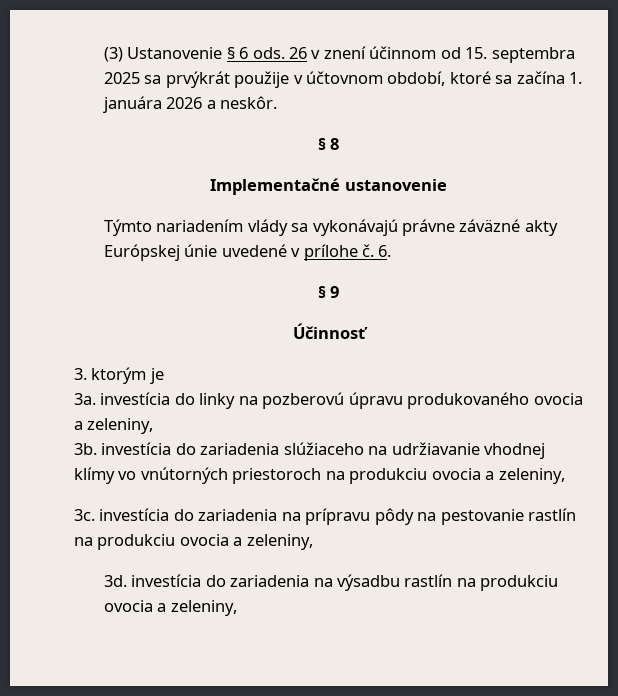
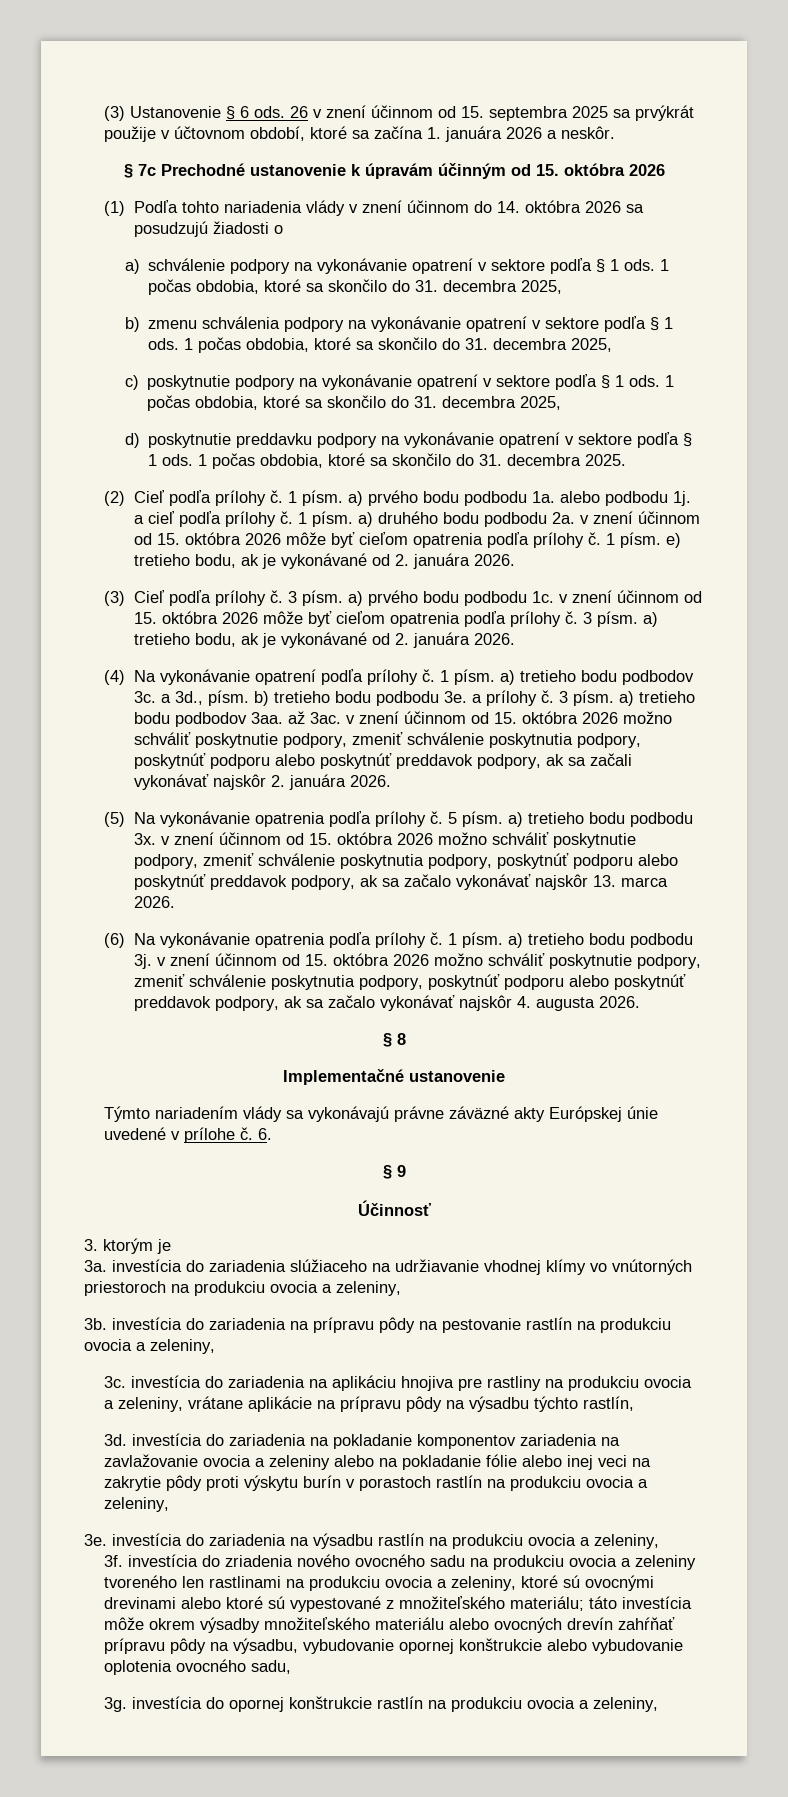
(278, 102) none -> [123,163,665,179] [104,200,644,216] [133,221,283,237] [124,258,669,274] [147,279,562,295] [124,316,673,332] [147,337,612,353] [124,374,674,390] [146,395,561,411] [124,432,692,448] [147,453,626,469] [104,490,691,506] [133,511,700,527] [133,532,681,548] [133,553,515,569] [104,590,702,606] [133,611,658,627] [133,632,515,648] [104,669,694,685] [133,690,695,706] [133,711,672,727] [133,732,641,748] [133,753,632,769] [133,774,391,790] [104,811,693,827] [133,832,636,848] [133,853,678,869] [133,874,668,890] [133,896,175,908] [104,932,693,948] [133,953,701,969] [133,974,686,990] [133,995,640,1011] // § 7c Prechodné ustanovenie k úpravám účinným od 15. októbra 2026 // (1) Podľa tohto nariadenia vlády v znení účinnom do 14. októbra 2026 sa posudzujú žiadosti o // a) schválenie podpory na vykonávanie opatrení v sektore podľa § 1 ods. 1 počas obdobia, ktoré sa skončilo do 31. decembra 2025, // b) zmenu schválenia podpory na vykonávanie opatrení v sektore podľa § 1 ods. 1 počas obdobia, ktoré sa skončilo do 31. decembra 2025, // c) poskytnutie podpory na vykonávanie opatrení v sektore podľa § 1 ods. 1 počas obdobia, ktoré sa skončilo do 31. decembra 2025, // d) poskytnutie preddavku podpory na vykonávanie opatrení v sektore podľa § 1 ods. 1 počas obdobia, ktoré sa skončilo do 31. decembra 2025. // (2) Cieľ podľa prílohy č. 1 písm. a) prvého bodu podbodu 1a. alebo podbodu 1j. a cieľ podľa prílohy č. 1 písm. a) druhého bodu podbodu 2a. v znení účinnom od 15. októbra 2026 môže byť cieľom opatrenia podľa prílohy č. 1 písm. e) tretieho bodu, ak je vykonávané od 2. januára 2026. // (3) Cieľ podľa prílohy č. 3 písm. a) prvého bodu podbodu 1c. v znení účinnom od 15. októbra 2026 môže byť cieľom opatrenia podľa prílohy č. 3 písm. a) tretieho bodu, ak je vykonávané od 2. januára 2026. // (4) Na vykonávanie opatrení podľa prílohy č. 1 písm. a) tretieho bodu podbodov 3c. a 3d., písm. b) tretieho bodu podbodu 3e. a prílohy č. 3 písm. a) tretieho bodu podbodov 3aa. až 3ac. v znení účinnom od 15. októbra 2026 možno schváliť poskytnutie podpory, zmeniť schválenie poskytnutia podpory, poskytnúť podporu alebo poskytnúť preddavok podpory, ak sa začali vykonávať najskôr 2. januára 2026. // (5) Na vykonávanie opatrenia podľa prílohy č. 5 písm. a) tretieho bodu podbodu 3x. v znení účinnom od 15. októbra 2026 možno schváliť poskytnutie podpory, zmeniť schválenie poskytnutia podpory, poskytnúť podporu alebo poskytnúť preddavok podpory, ak sa začalo vykonávať najskôr 13. marca 2026. // (6) Na vykonávanie opatrenia podľa prílohy č. 1 písm. a) tretieho bodu podbodu 3j. v znení účinnom od 15. októbra 2026 možno schváliť poskytnutie podpory, zmeniť schválenie poskytnutia podpory, poskytnúť podporu alebo poskytnúť preddavok podpory, ak sa začalo vykonávať najskôr 4. augusta 2026.
[199,392,583,409] [74,418,154,434] [74,442,196,455] linky na pozberovú úpravu produkovaného ovocia a zeleniny, // 3b. investícia do -> (204, 1266) none
[74,509,95,521] 3c. -> [84,1318,107,1330] 3b.
(313, 542) none -> [104,1375,693,1391] [104,1396,635,1412] // 3c. investícia do zariadenia na aplikáciu hnojiva pre rastliny na produkciu ovocia a zeleniny, vrátane aplikácie na prípravu pôdy na výsadbu týchto rastlín,
(333, 582) none -> [333,1434,621,1449] [104,1454,652,1470] [104,1475,649,1491] [104,1497,170,1512] [84,1533,309,1546] pokladanie komponentov zariadenia na zavlažovanie ovocia a zeleniny alebo na pokladanie fólie alebo inej veci na zakrytie pôdy proti výskytu burín v porastoch rastlín na produkciu ovocia a zeleniny, // 3e. investícia do zariadenia na
(237, 608) none -> [104,1554,697,1570] [104,1575,655,1591] [104,1596,693,1612] [104,1617,676,1633] [104,1638,684,1654] [104,1659,292,1675] [104,1696,659,1712] // 3f. investícia do zriadenia nového ovocného sadu na produkciu ovocia a zeleniny tvoreného len rastlinami na produkciu ovocia a zeleniny, ktoré sú ovocnými drevinami alebo ktoré sú vypestované z množiteľského materiálu; táto investícia môže okrem výsadby množiteľského materiálu alebo ovocných drevín zahŕňať prípravu pôdy na výsadbu, vybudovanie opornej konštrukcie alebo vybudovanie oplotenia ovocného sadu, // 3g. investícia do opornej konštrukcie rastlín na produkciu ovocia a zeleniny,

